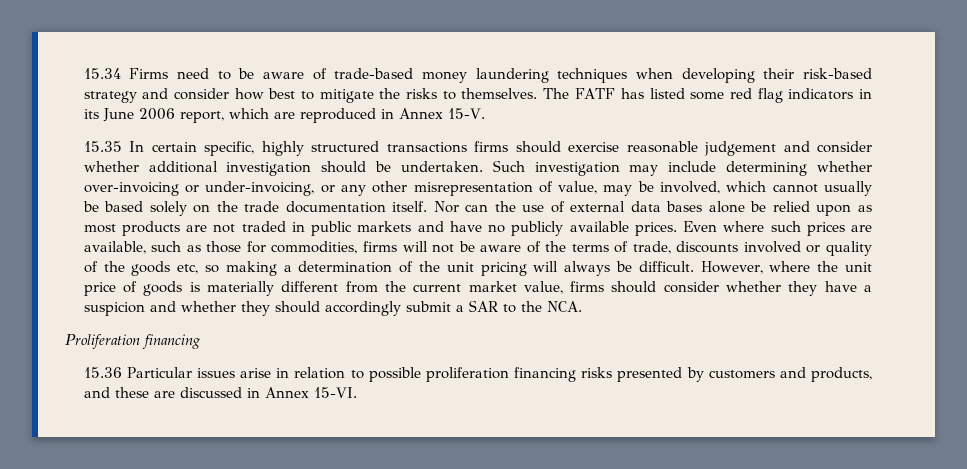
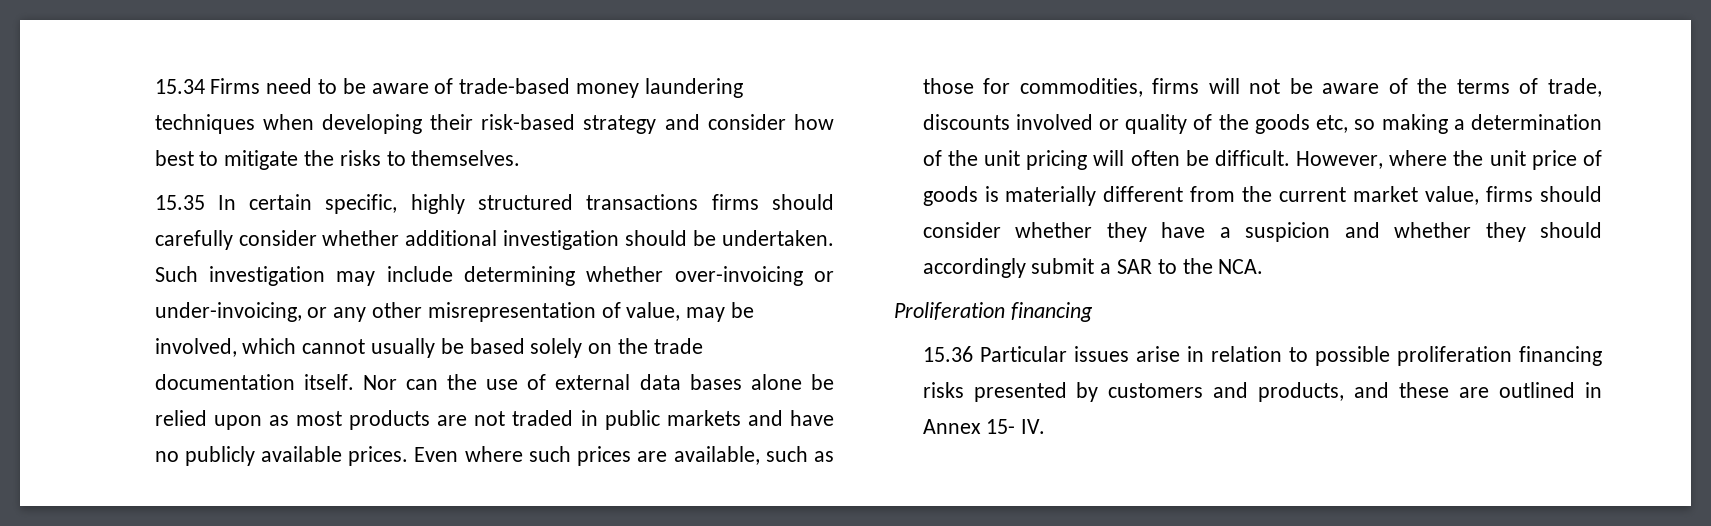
[542,88,872,103] [83,108,485,123] The FATF has listed some red flag indicators in its June 2006 report, which are reproduced in Annex 15-V. -> (521, 158) none
[568,141,810,156] exercise reasonable judgement and -> [154,230,233,250] carefully
[564,261,611,276] always -> [1130,150,1180,166] often
[179,387,357,398] discussed in Annex 15-VI. -> [1499,382,1602,398] [922,419,1046,434] outlined in Annex 15- IV.

